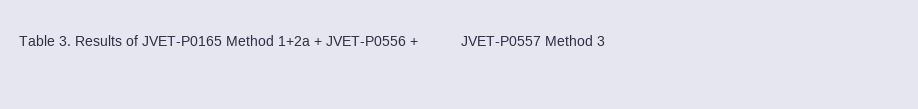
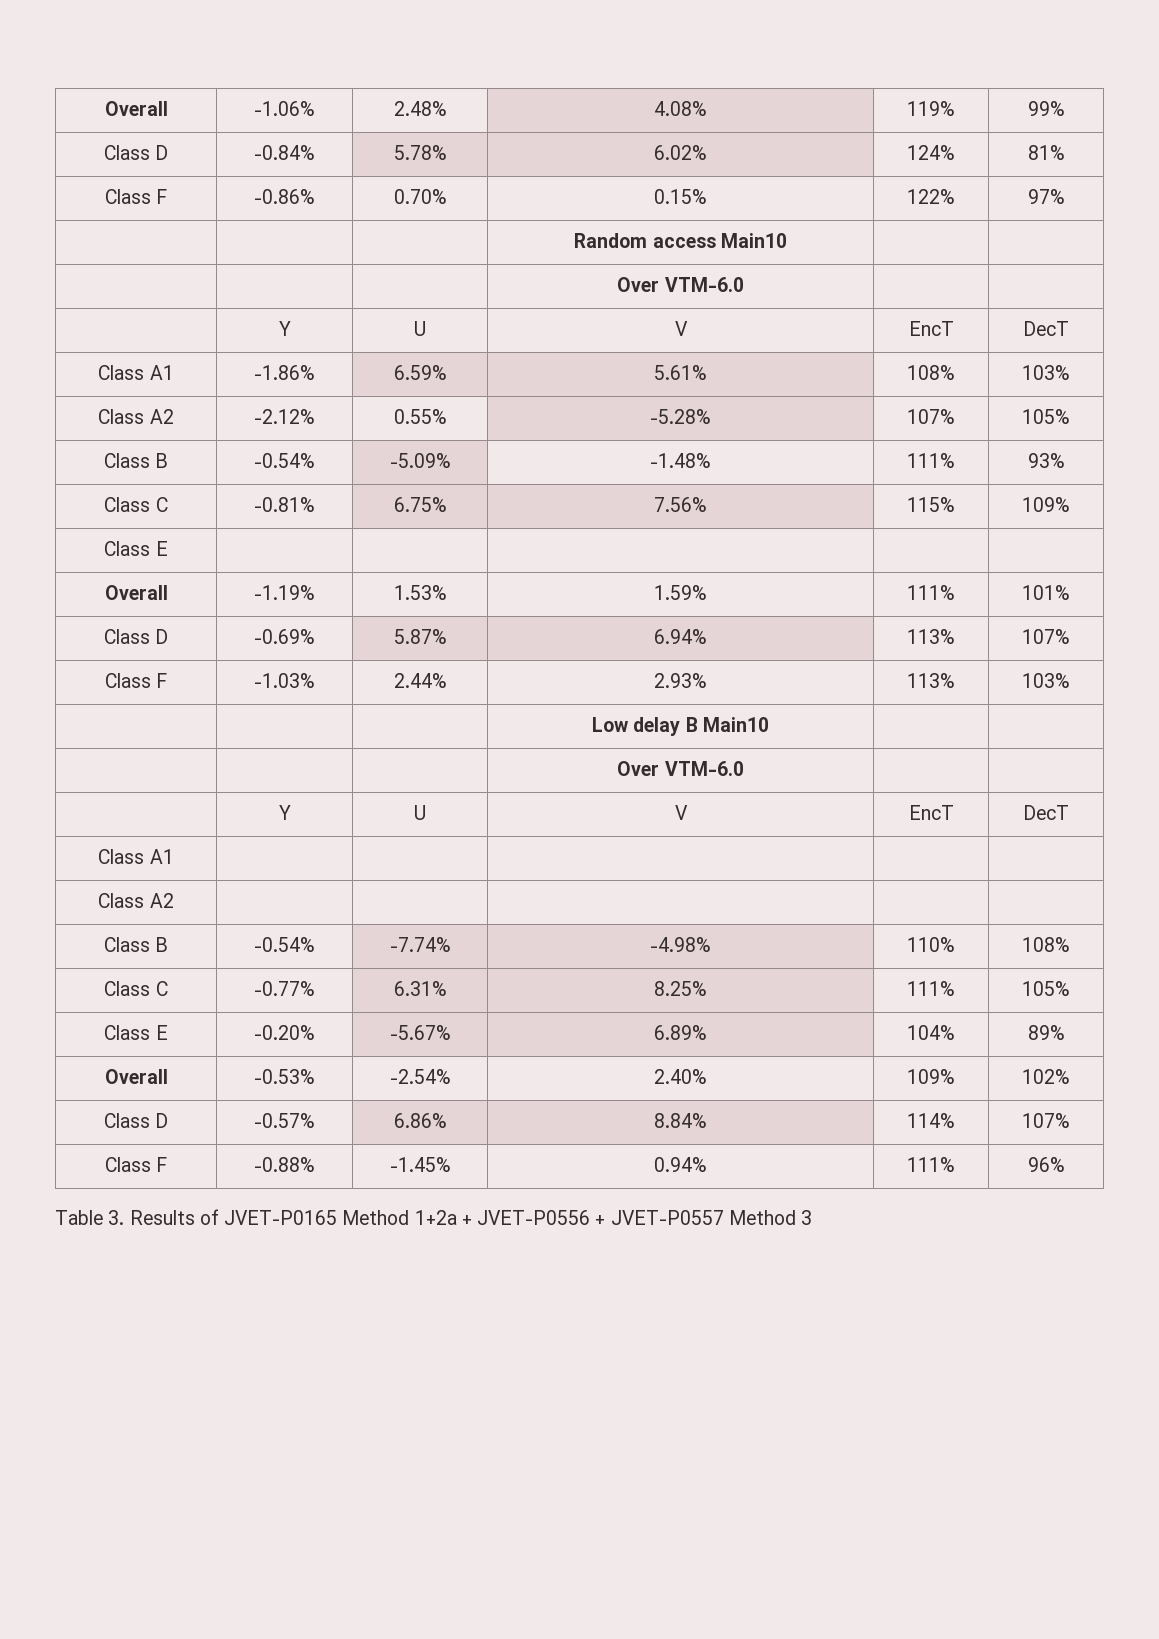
(19, 40) none -> [104,101,168,116] [254,101,315,116] [393,101,447,116] [654,101,707,116] [907,101,955,116] [1027,101,1065,116] [103,145,169,160] [254,145,315,160] [393,145,447,160] [654,145,707,160] [907,145,955,160] [1027,145,1065,160] [104,189,168,204] [254,189,315,204] [393,189,447,204] [654,189,707,204] [907,189,955,204] [1027,189,1065,204] [574,233,787,248] [617,277,744,292] [278,321,291,336] [414,321,426,336] [674,321,688,336] [908,321,954,336] [1023,321,1069,336] [98,365,174,380] [254,365,315,380] [393,365,447,380] [654,365,707,380] [907,365,955,380] [1022,365,1070,380] [98,409,174,424] [254,409,315,424] [393,409,447,424] [650,409,711,424] [907,409,955,424] [1022,409,1070,424] [103,453,169,468] [254,453,315,468] [389,453,451,468] [650,453,711,468] [907,453,955,468] [1027,453,1065,468] [104,497,168,512] [254,497,315,512] [393,497,447,512] [654,497,707,512] [907,497,955,512] [1022,497,1070,512] [104,541,168,556] [104,585,168,600] [254,585,315,600] [393,585,447,600] [654,585,707,600] [907,585,955,600] [1022,585,1070,600] [103,629,169,644] [254,629,315,644] [393,629,447,644] [654,629,707,644] [907,629,955,644] [1022,629,1070,644] [104,673,168,688] [254,673,315,688] [393,673,447,688] [654,673,707,688] [907,673,955,688] [1022,673,1070,688] [592,717,769,736] [617,761,744,776] [278,805,291,820] [414,805,426,820] [674,805,688,820] [908,805,954,820] [1023,805,1069,820] [98,849,174,864] [98,893,174,908] [103,937,169,952] [254,937,315,952] [389,937,451,952] [650,937,711,952] [907,937,955,952] [1022,937,1070,952] [104,981,168,996] [254,981,315,996] [393,981,447,996] [654,981,707,996] [907,981,955,996] [1022,981,1070,996] [104,1025,168,1040] [254,1025,315,1040] [389,1025,451,1040] [654,1025,707,1040] [907,1025,955,1040] [1027,1025,1065,1040] [104,1069,168,1084] [254,1069,315,1084] [389,1069,451,1084] [654,1069,707,1084] [907,1069,955,1084] [1022,1069,1070,1084] [103,1113,169,1128] [254,1113,315,1128] [393,1113,447,1128] [654,1113,707,1128] [907,1113,955,1128] [1022,1113,1070,1128] [104,1157,168,1172] [254,1157,315,1172] [389,1157,451,1172] [654,1157,707,1172] [907,1157,955,1172] [1027,1157,1065,1172] Overall | -1.06% | 2.48% | 4.08% | 119% | 99% // Class D | -0.84% | 5.78% | 6.02% | 124% | 81% // Class F | -0.86% | 0.70% | 0.15% | 122% | 97% // | | | Random access Main10 | | // | | | Over VTM-6.0 | | // | Y | U | V | EncT | DecT // Class A1 | -1.86% | 6.59% | 5.61% | 108% | 103% // Class A2 | -2.12% | 0.55% | -5.28% | 107% | 105% // Class B | -0.54% | -5.09% | -1.48% | 111% | 93% // Class C | -0.81% | 6.75% | 7.56% | 115% | 109% // Class E | | | | | // Overall | -1.19% | 1.53% | 1.59% | 111% | 101% // Class D | -0.69% | 5.87% | 6.94% | 113% | 107% // Class F | -1.03% | 2.44% | 2.93% | 113% | 103% // | | | Low delay B Main10 | | // | | | Over VTM-6.0 | | // | Y | U | V | EncT | DecT // Class A1 | | | | | // Class A2 | | | | | // Class B | -0.54% | -7.74% | -4.98% | 110% | 108% // Class C | -0.77% | 6.31% | 8.25% | 111% | 105% // Class E | -0.20% | -5.67% | 6.89% | 104% | 89% // Overall | -0.53% | -2.54% | 2.40% | 109% | 102% // Class D | -0.57% | 6.86% | 8.84% | 114% | 107% // Class F | -0.88% | -1.45% | 0.94% | 111% | 96% //

